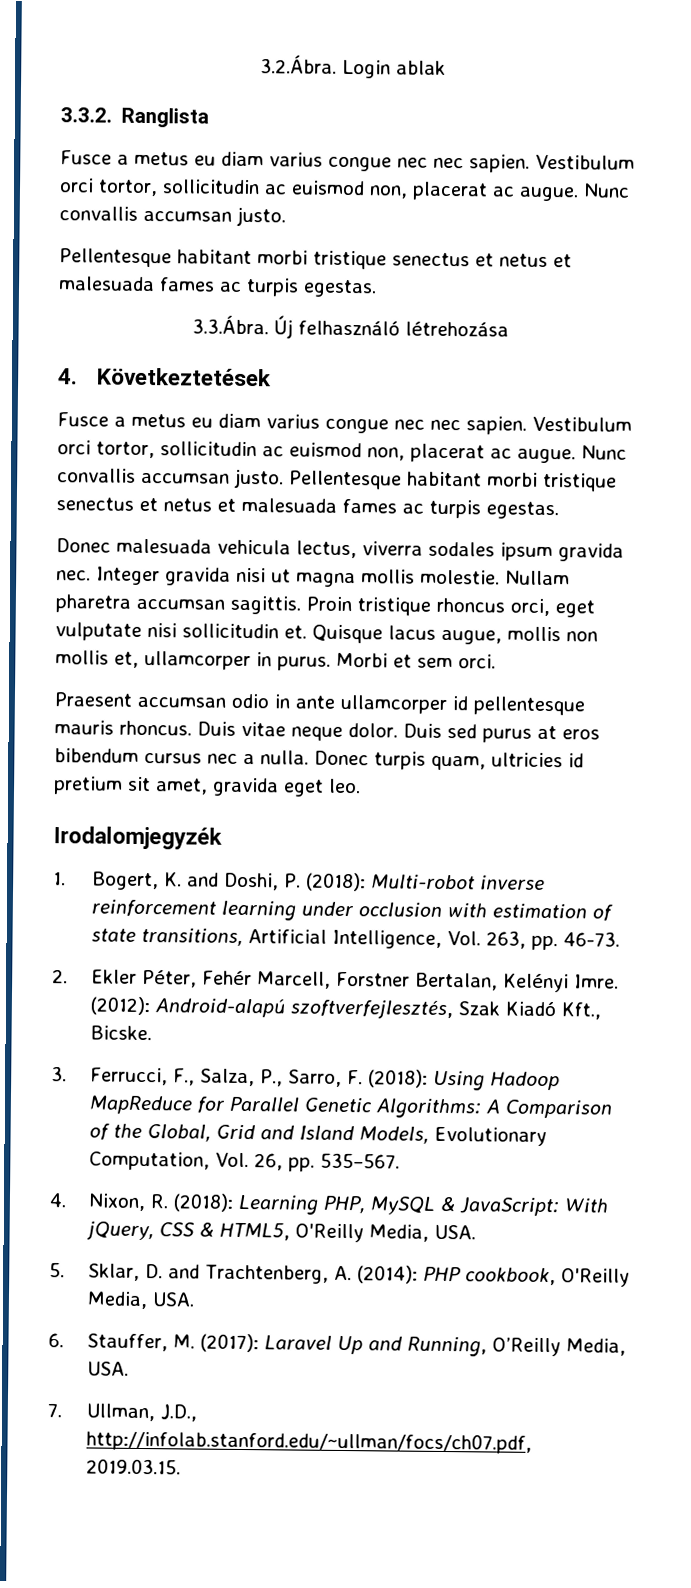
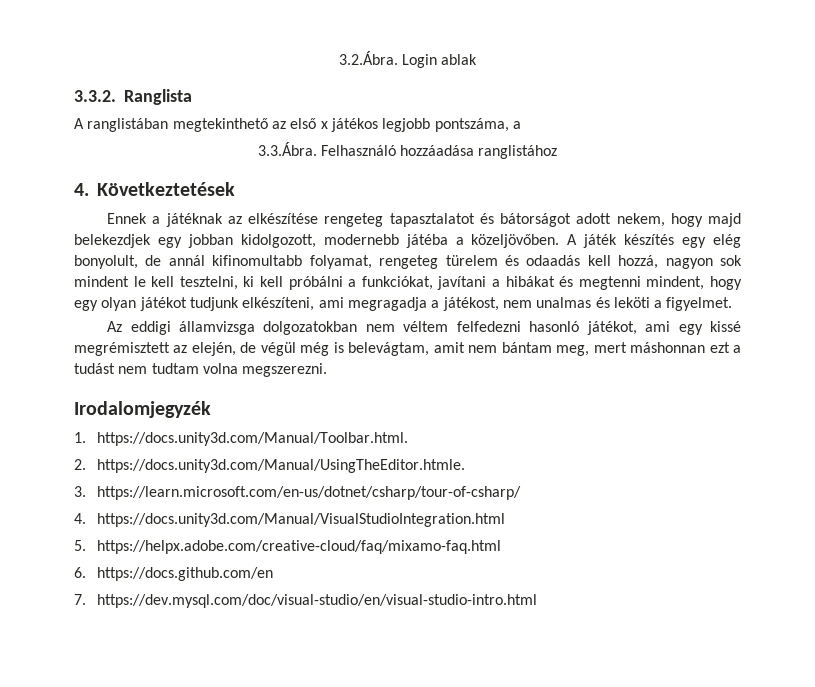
[60,150,635,173] [59,178,630,202] [59,206,286,227] [59,248,572,270] [58,276,377,298] [191,315,509,339] [58,367,273,387] [57,412,632,435] [57,440,627,464] [57,468,617,492] [56,497,559,520] [56,538,624,562] [56,566,570,588] [55,594,595,618] [55,622,598,645] [55,650,496,671] [54,692,585,716] [54,720,600,743] [54,748,584,771] [53,776,361,797] [53,826,223,850] [53,871,546,892] [91,899,614,921] [91,927,621,951] [52,969,620,993] [90,996,602,1020] [90,1025,153,1041] [51,1066,561,1091] [89,1095,613,1119] [89,1123,548,1147] [89,1151,401,1172] [49,1193,609,1217] [86,1221,477,1243] [49,1262,631,1287] [87,1291,196,1310] [48,1333,627,1357] [87,1361,130,1376] [47,1403,198,1422] [86,1430,533,1454] [86,1458,182,1475] Fusce a metus eu diam varius congue nec nec sapien. Vestibulum orci tortor, sollicitudin ac euismod non, placerat ac augue. Nunc convallis accumsan justo. // Pellentesque habitant morbi tristique senectus et netus et malesuada fames ac turpis egestas. // 3.3.Ábra. Új felhasználó létrehozása // 4. Következtetések // Fusce a metus eu diam varius congue nec nec sapien. Vestibulum orci tortor, sollicitudin ac euismod non, placerat ac augue. Nunc convallis accumsan justo. Pellentesque habitant morbi tristique senectus et netus et malesuada fames ac turpis egestas. // Donec malesuada vehicula lectus, viverra sodales ipsum gravida nec. Integer gravida nisi ut magna mollis molestie. Nullam pharetra accumsan sagittis. Proin tristique rhoncus orci, eget vulputate nisi sollicitudin et. Quisque lacus augue, mollis non mollis et, ullamcorper in purus. Morbi et sem orci. // Praesent accumsan odio in ante ullamcorper id pellentesque mauris rhoncus. Duis vitae neque dolor. Duis sed purus at eros bibendum cursus nec a nulla. Donec turpis quam, ultricies id pretium sit amet, gravida eget leo. // Irodalomjegyzék // 1. Bogert, K. and Doshi, P. (2018): Multi-robot inverse reinforcement learning under occlusion with estimation of state transitions, Artificial Intelligence, Vol. 263, pp. 46-73. // 2. Ekler Péter, Fehér Marcell, Forstner Bertalan, Kelényi Imre. (2012): Android-alapú szoftverfejlesztés, Szak Kiadó Kft., Bicske. // 3. Ferrucci, F., Salza, P., Sarro, F. (2018): Using Hadoop MapReduce for Parallel Genetic Algorithms: A Comparison of the Global, Grid and Island Models, Evolutionary Computation, Vol. 26, pp. 535–567. // 4. Nixon, R. (2018): Learning PHP, MySQL & JavaScript: With jQuery, CSS & HTML5, O'Reilly Media, USA. // 5. Sklar, D. and Trachtenberg, A. (2014): PHP cookbook, O'Reilly Media, USA. // 6. Stauffer, M. (2017): Laravel Up and Running, O’Reilly Media, USA. // 7. Ullman, J.D., http://infolab.stanford.edu/~ullman/focs/ch07.pdf, 2019.03.15. -> [74,118,521,132] [257,142,558,159] [74,182,235,196] [107,213,741,227] [74,234,741,248] [74,255,742,269] [74,276,743,290] [74,297,733,311] [107,321,742,335] [74,342,742,356] [74,363,328,377] [74,401,211,418] [74,432,408,446] [74,459,465,473] [74,486,521,500] [74,513,505,527] [74,540,501,554] [74,567,273,581] [74,594,537,608] A ranglistában megtekinthető az első x játékos legjobb pontszáma, a // 3.3.Ábra. Felhasználó hozzáadása ranglistához // 4. Következtetések // Ennek a játéknak az elkészítése rengeteg tapasztalatot és bátorságot adott nekem, hogy majd belekezdjek egy jobban kidolgozott, modernebb játéba a közeljövőben. A játék készítés egy elég bonyolult, de annál kifinomultabb folyamat, rengeteg türelem és odaadás kell hozzá, nagyon sok mindent le kell tesztelni, ki kell próbálni a funkciókat, javítani a hibákat és megtenni mindent, hogy egy olyan játékot tudjunk elkészíteni, ami megragadja a játékost, nem unalmas és leköti a figyelmet. // Az eddigi államvizsga dolgozatokban nem véltem felfedezni hasonló játékot, ami egy kissé megrémisztett az elején, de végül még is belevágtam, amit nem bántam meg, mert máshonnan ezt a tudást nem tudtam volna megszerezni. // Irodalomjegyzék // 1. https://docs.unity3d.com/Manual/Toolbar.html. // 2. https://docs.unity3d.com/Manual/UsingTheEditor.htmle. // 3. https://learn.microsoft.com/en-us/dotnet/csharp/tour-of-csharp/ // 4. https://docs.unity3d.com/Manual/VisualStudioIntegration.html // 5. https://helpx.adobe.com/creative-cloud/faq/mixamo-faq.html // 6. https://docs.github.com/en // 7. https://dev.mysql.com/doc/visual-studio/en/visual-studio-intro.html

